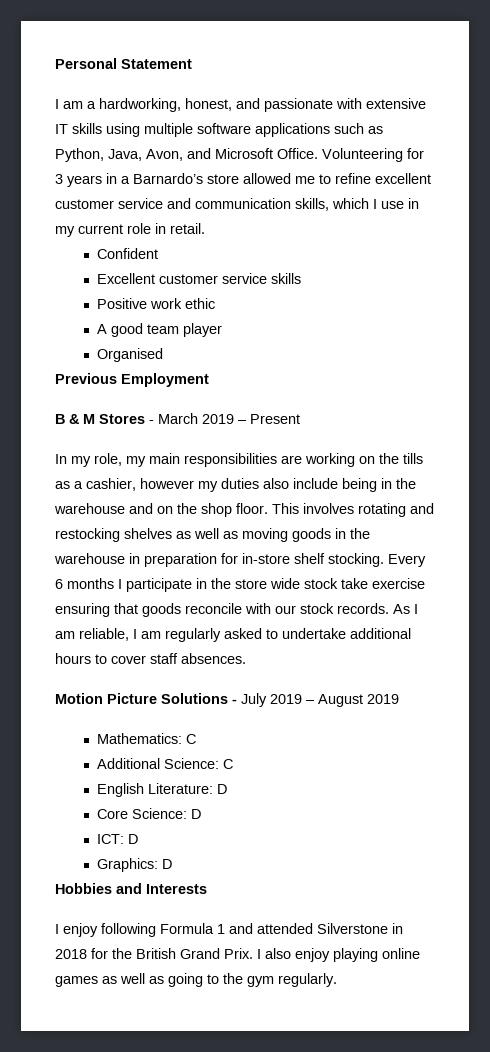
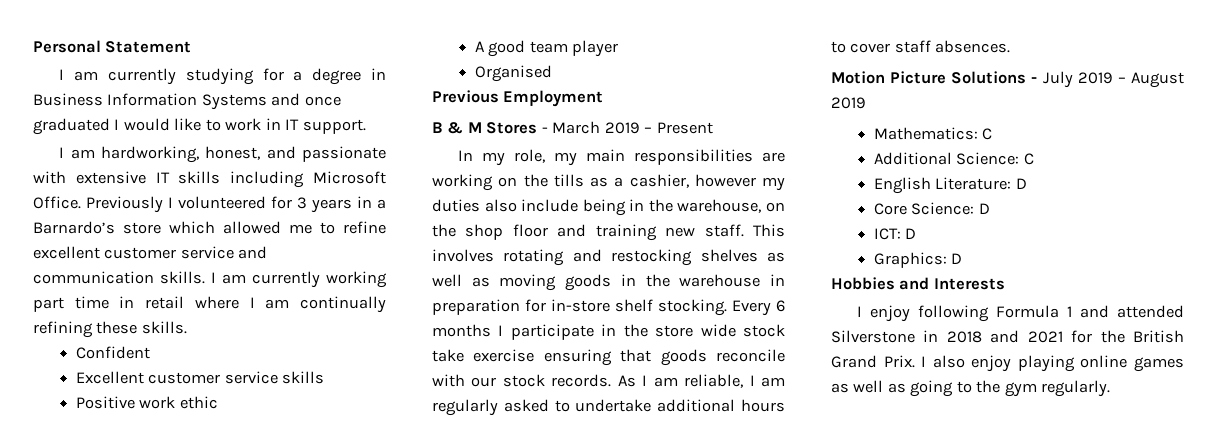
[87,101,96,109] a -> [107,68,386,85] [33,93,341,110] [33,118,366,135] [59,147,95,159] currently studying for a degree in Business Information Systems and once graduated I would like to work in IT support. // I am
[106,123,383,137] [55,148,403,162] using multiple software applications such as Python, Java, Avon, and Microsoft Office. Volunteering -> [230,171,387,188] [33,196,266,213] including Microsoft Office. Previously I volunteered
(239, 179) none -> [169,221,215,234] which
[295,198,419,211] [55,223,205,237] skills, which I use in my current role in retail. -> [160,271,387,288] [33,296,387,313] [33,321,187,338] skills. I am currently working part time in retail where I am continually refining these skills.
[54,503,153,514] warehouse and -> [677,199,762,213] warehouse,
[236,503,268,514] floor. -> [512,224,744,241] floor and training new staff.
(87, 954) none -> [990,330,1063,343] and 2021

